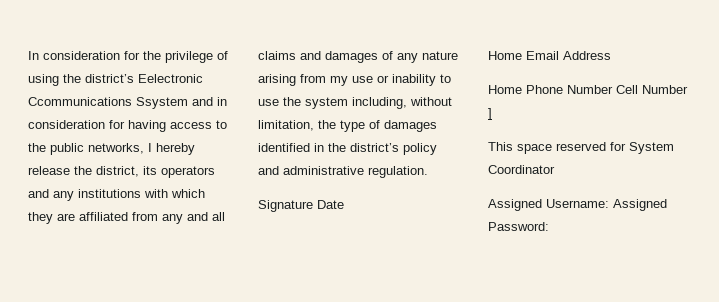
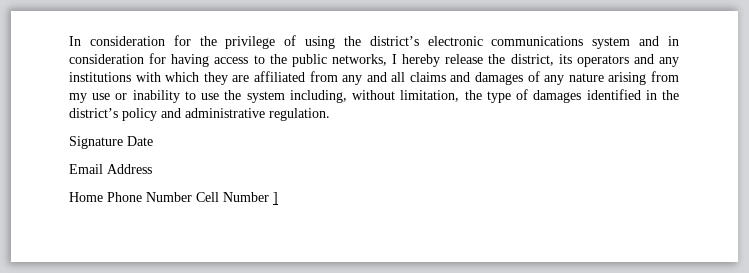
[138,74,203,83] [28,97,188,109] Eelectronic Ccommunications Ssystem -> [427,36,631,49] electronic communications system
[488,51,522,60] Home -> (153, 141) none
[488,142,674,154] [488,165,555,174] [488,199,667,211] [488,222,549,231] // This space reserved for System Coordinator // Assigned Username: Assigned Password: -> (278, 198) none

